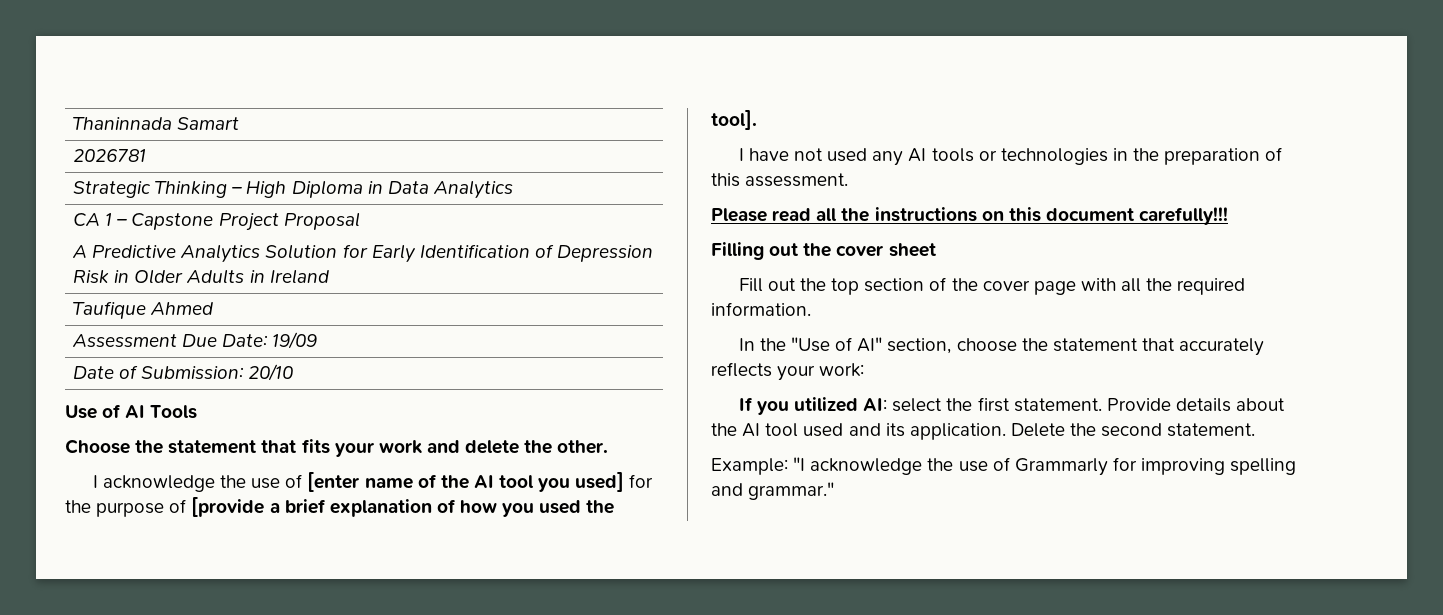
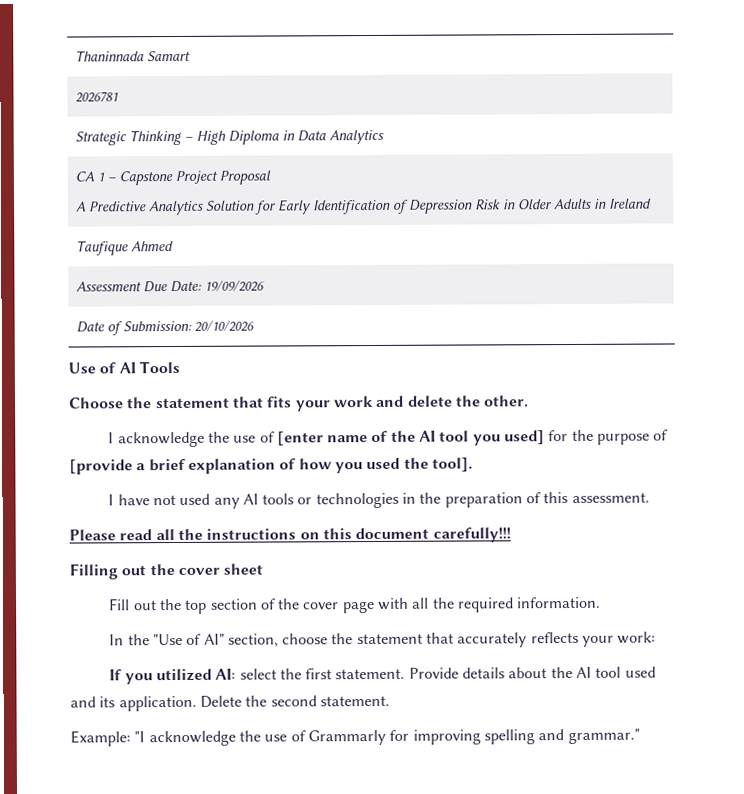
[272,332,318,349] 19/09 -> [203,280,265,292] 19/09/2026
[248,364,294,381] 20/10 -> [193,320,255,332] 20/10/2026

